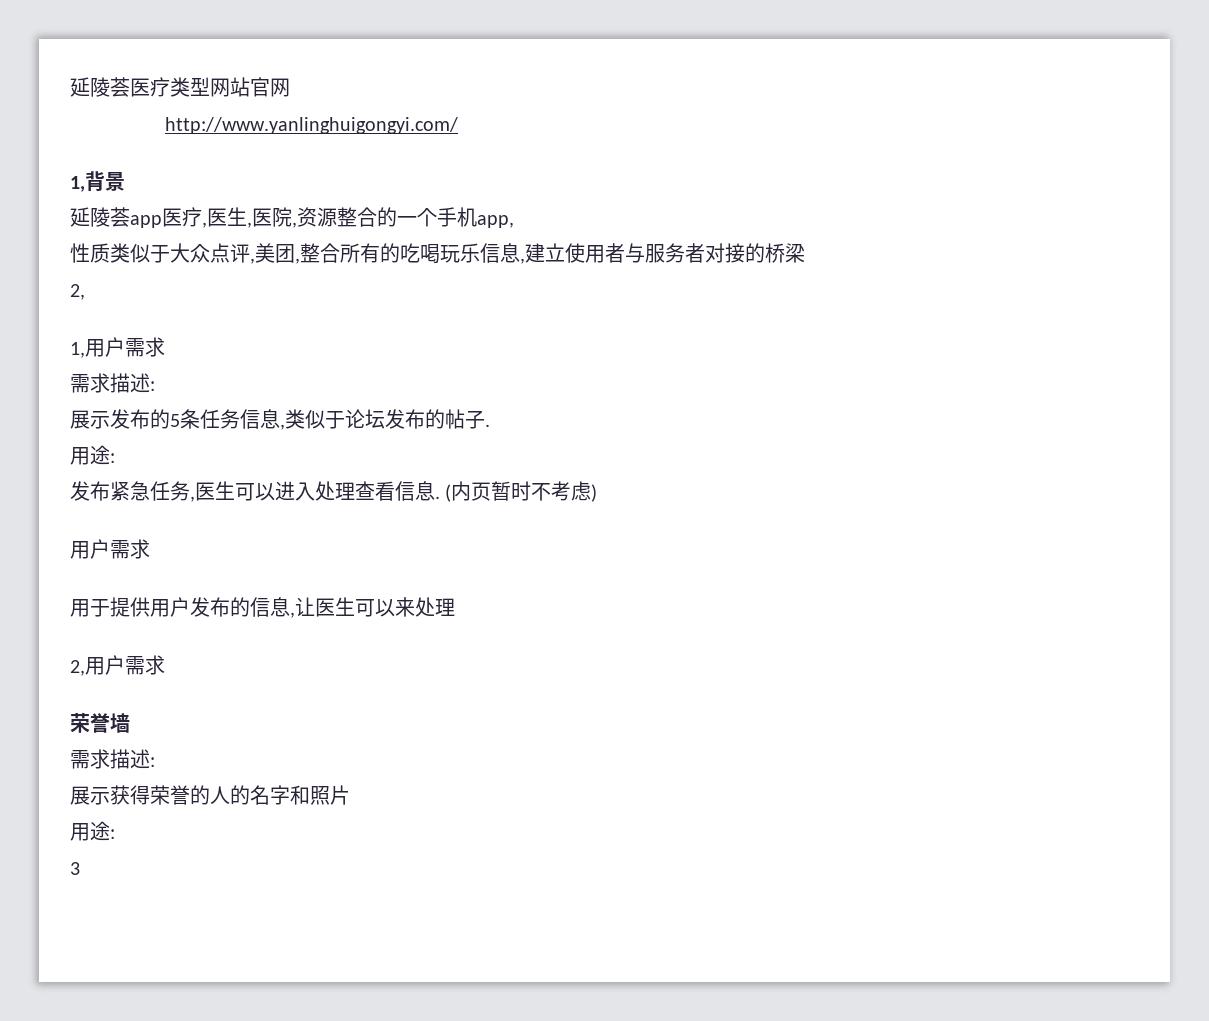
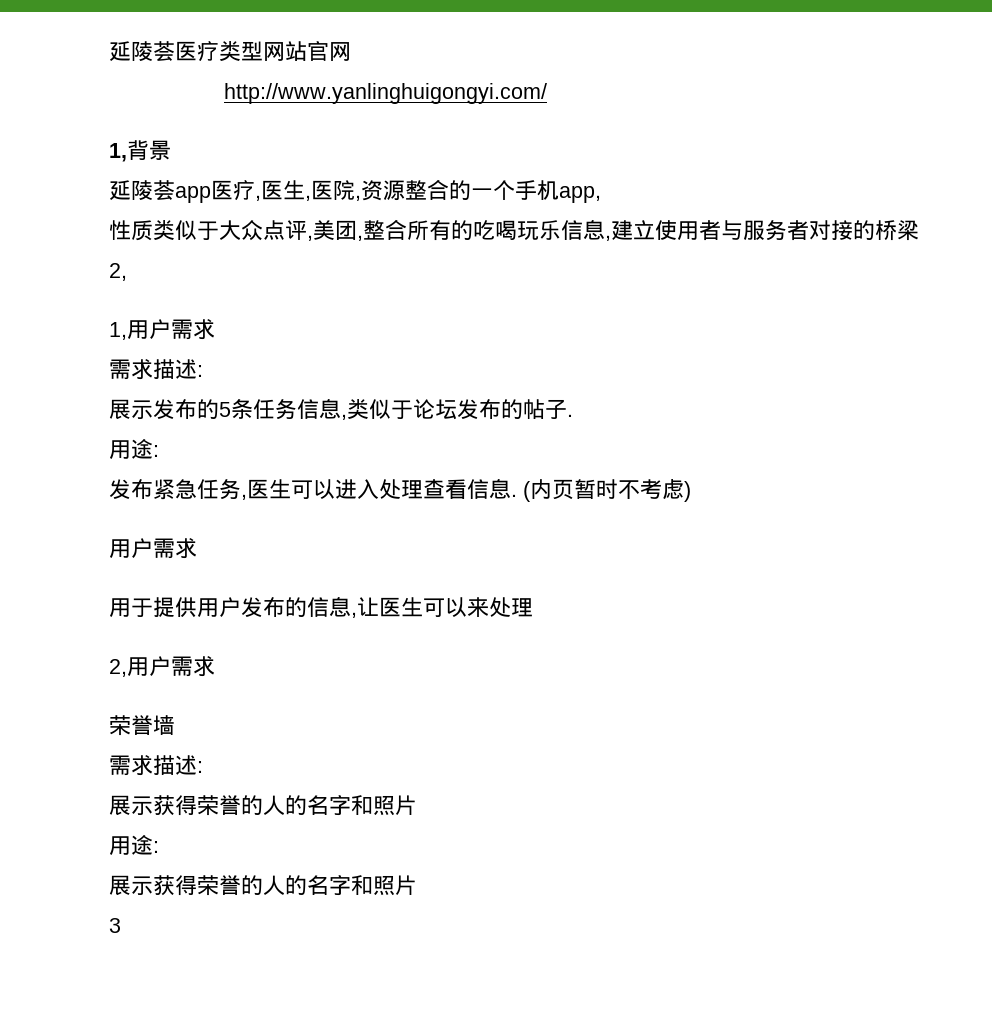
(115, 834) none -> [109,875,417,896] // 展示获得荣誉的人的名字和照片

